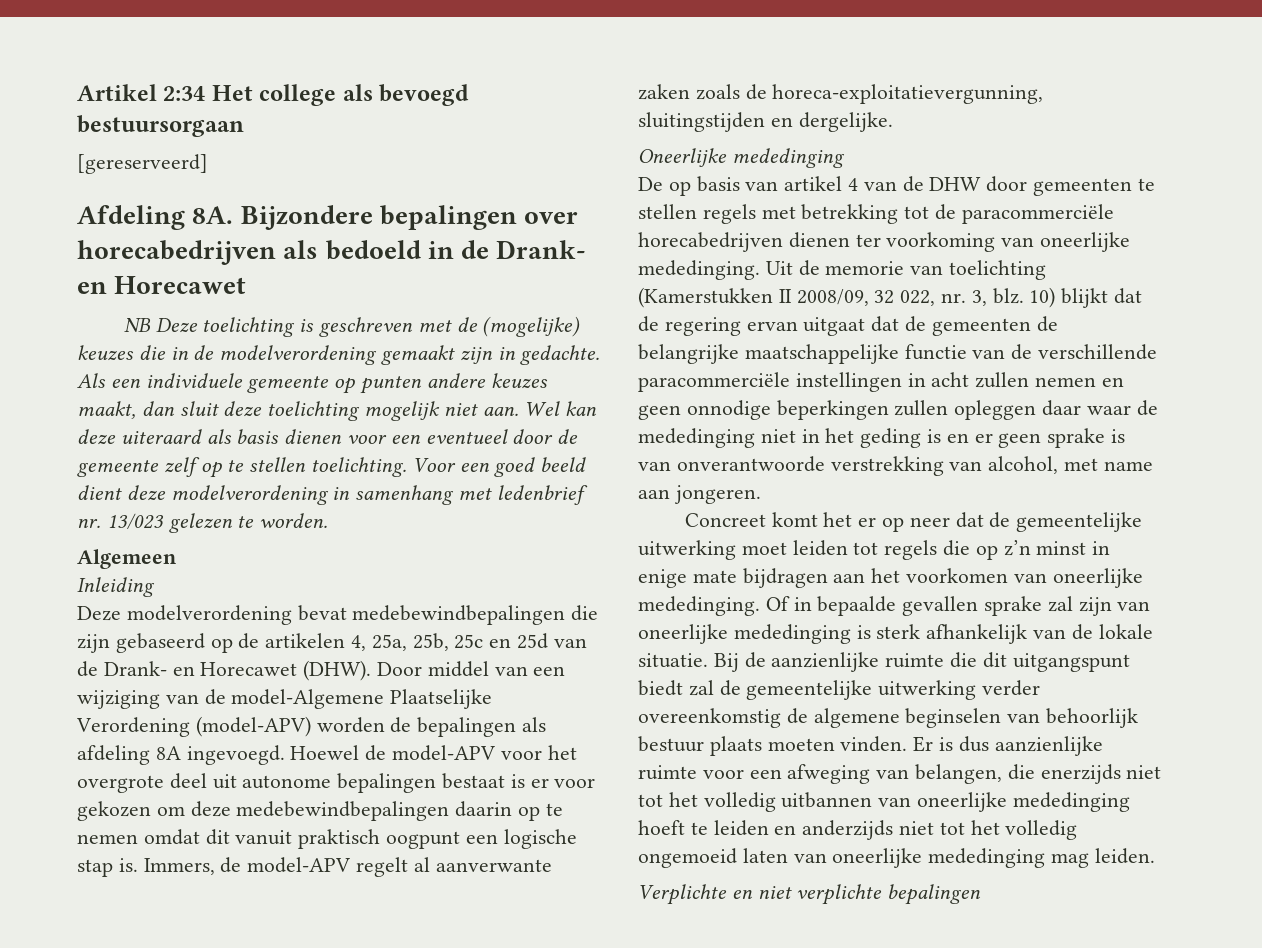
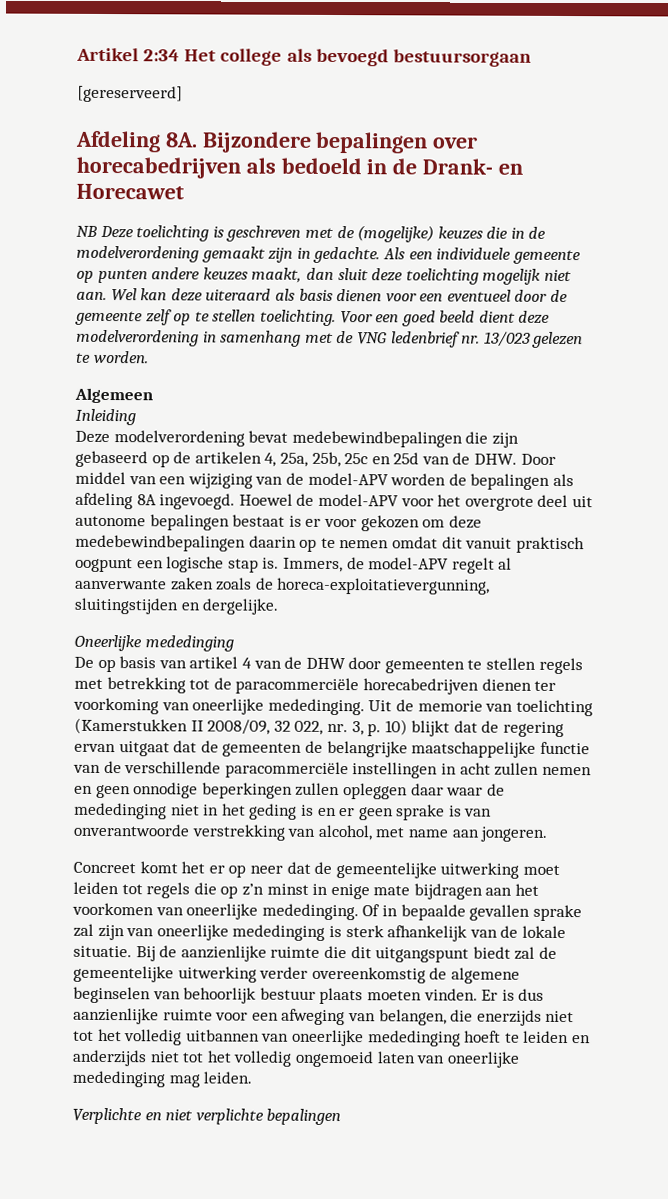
(493, 494) none -> [336,331,387,345] de VNG
[103,660,372,681] Drank- en Horecawet (DHW). -> [474,453,518,465] DHW.
[231,689,493,709] [76,716,311,737] model-Algemene Plaatselijke Verordening (model-APV) -> [307,472,389,486] model-APV
[992,288,1024,304] blz. -> [367,723,382,737] p.

